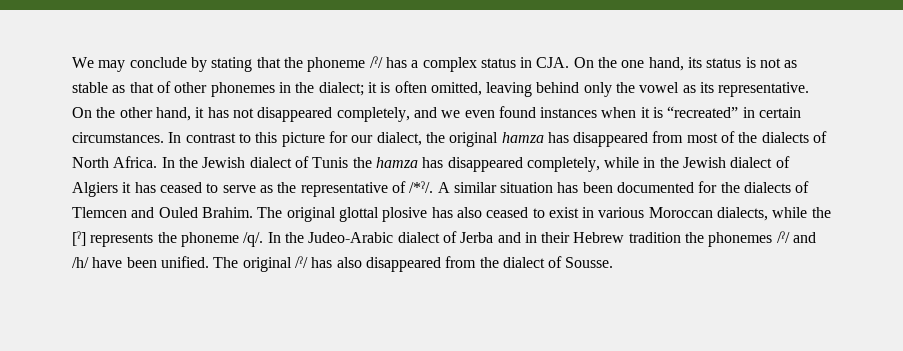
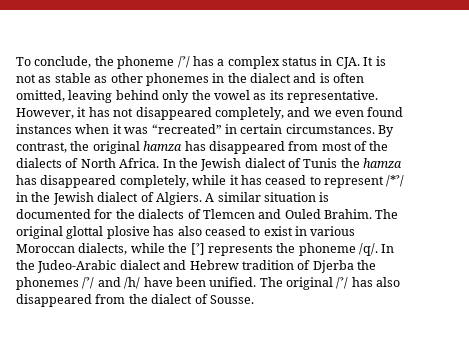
[72,57,281,72] We may conclude by stating that -> [16,56,92,68] To conclude,
[573,57,742,71] On the one hand, its status -> [363,57,374,66] It
[129,81,171,93] that of -> (108, 79) none
[318,82,377,96] dialect; it -> [250,73,317,83] dialect and
[72,107,191,121] On the other hand, -> [16,108,74,119] However,
[653,107,664,118] is -> [124,127,149,134] was
[168,131,422,147] In contrast to this picture for our dialect, -> [378,125,394,137] [16,142,67,153] By contrast,
(640, 162) none -> [229,175,405,188] it has ceased to represent /*ˀ/
[72,181,434,197] Algiers it has ceased to serve as the representative of /*ˀ/. -> [155,192,202,205] Algiers.
[557,182,613,193] has been -> [319,192,330,202] is
[442,231,681,243] of Jerba and in their Hebrew tradition -> [163,260,354,273] and Hebrew tradition of Djerba

